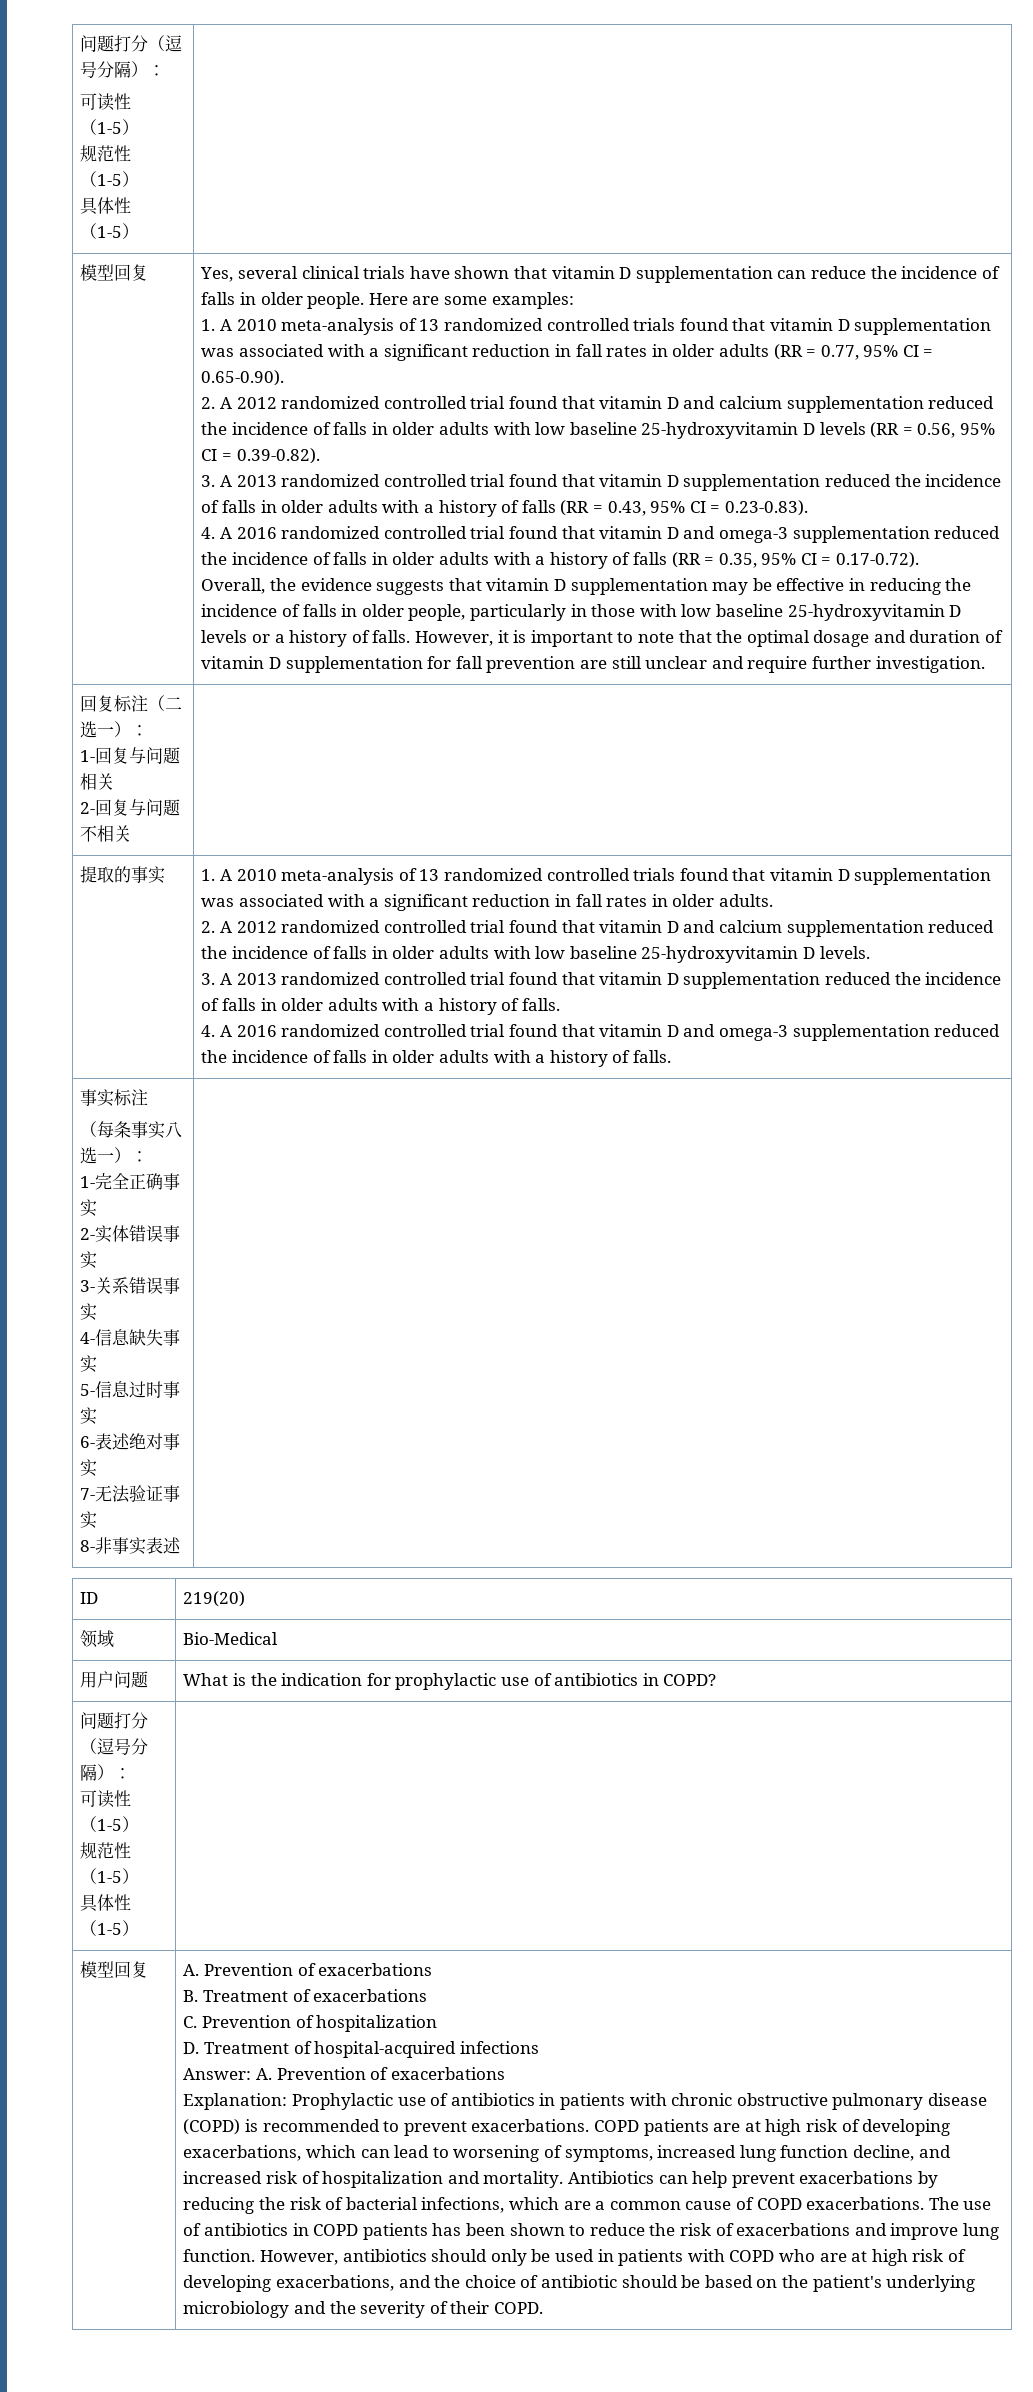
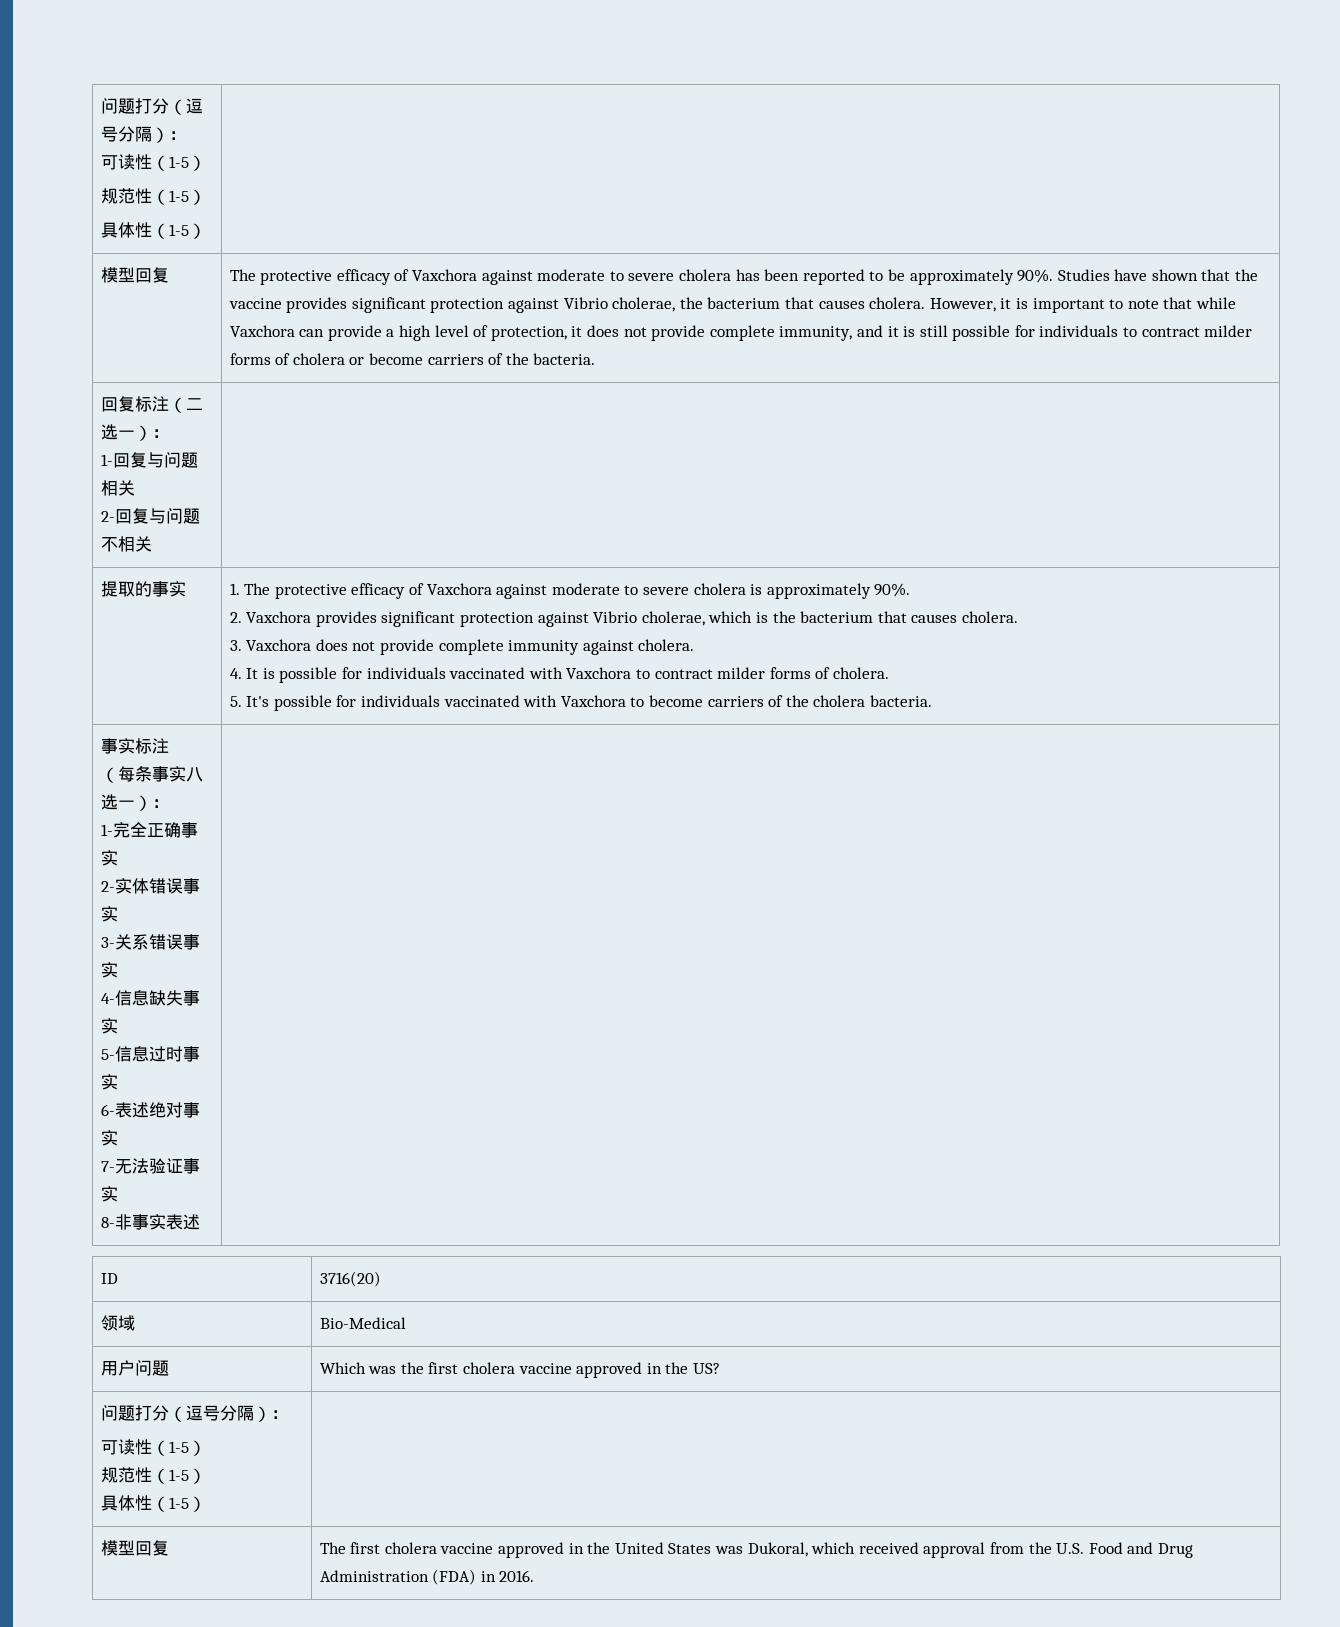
[200,266,1000,283] [201,292,574,309] [201,318,992,335] [201,344,934,361] [201,370,285,386] [201,396,995,413] [201,422,995,439] [201,448,320,464] [201,474,1002,491] [201,500,808,517] [201,526,1001,543] [201,552,920,569] [201,578,972,595] [201,604,962,621] [201,630,411,647] Yes, several clinical trials have shown that vitamin D supplementation can reduce the incidence of falls in older people. Here are some examples: // 1. A 2010 meta-analysis of 13 randomized controlled trials found that vitamin D supplementation was associated with a significant reduction in fall rates in older adults (RR = 0.77, 95% CI = 0.65-0.90). // 2. A 2012 randomized controlled trial found that vitamin D and calcium supplementation reduced the incidence of falls in older adults with low baseline 25-hydroxyvitamin D levels (RR = 0.56, 95% CI = 0.39-0.82). // 3. A 2013 randomized controlled trial found that vitamin D supplementation reduced the incidence of falls in older adults with a history of falls (RR = 0.43, 95% CI = 0.23-0.83). // 4. A 2016 randomized controlled trial found that vitamin D and omega-3 supplementation reduced the incidence of falls in older adults with a history of falls (RR = 0.35, 95% CI = 0.17-0.72). // Overall, the evidence suggests that vitamin D supplementation may be effective in reducing the incidence of falls in older people, particularly in those with low baseline 25-hydroxyvitamin D levels or a history of falls. -> [229,269,1259,285] [228,297,926,313] The protective efficacy of Vaxchora against moderate to severe cholera has been reported to be approximately 90%. Studies have shown that the vaccine provides significant protection against Vibrio cholerae, the bacterium that causes cholera.
[716,630,1004,647] [201,656,985,673] the optimal dosage and duration of vitamin D supplementation for fall prevention are still unclear and require further investigation. -> [1195,297,1236,309] [229,325,1253,341] [229,353,596,365] while Vaxchora can provide a high level of protection, it does not provide complete immunity, and it is still possible for individuals to contract milder forms of cholera or become carriers of the bacteria.
[220,868,992,885] [201,894,773,911] [201,920,995,937] [201,946,870,963] [201,972,1002,989] [201,998,560,1015] [201,1024,1001,1041] [201,1050,671,1067] A 2010 meta-analysis of 13 randomized controlled trials found that vitamin D supplementation was associated with a significant reduction in fall rates in older adults. // 2. A 2012 randomized controlled trial found that vitamin D and calcium supplementation reduced the incidence of falls in older adults with low baseline 25-hydroxyvitamin D levels. // 3. A 2013 randomized controlled trial found that vitamin D supplementation reduced the incidence of falls in older adults with a history of falls. // 4. A 2016 randomized controlled trial found that vitamin D and omega-3 supplementation reduced the incidence of falls in older adults with a history of falls. -> [244,583,911,599] [229,611,1018,627] [229,639,695,655] [229,667,889,683] [229,695,932,711] The protective efficacy of Vaxchora against moderate to severe cholera is approximately 90%. // 2. Vaxchora provides significant protection against Vibrio cholerae, which is the bacterium that causes cholera. // 3. Vaxchora does not provide complete immunity against cholera. // 4. It is possible for individuals vaccinated with Vaxchora to contract milder forms of cholera. // 5. It's possible for individuals vaccinated with Vaxchora to become carriers of the cholera bacteria.
[183,1591,246,1607] 219(20) -> [319,1271,381,1287] 3716(20)
[183,1673,717,1690] What is the indication for prophylactic use of antibiotics in COPD? -> [319,1362,720,1378] Which was the first cholera vaccine approved in the US?
[183,1963,433,1976] [183,1989,428,2002] [183,2015,438,2032] [183,2041,539,2058] [183,2067,505,2080] [183,2093,987,2110] [183,2119,951,2136] [183,2145,951,2162] [183,2171,938,2188] [183,2197,992,2214] [183,2223,999,2240] [183,2249,966,2266] [183,2275,976,2292] [183,2301,543,2318] A. Prevention of exacerbations // B. Treatment of exacerbations // C. Prevention of hospitalization // D. Treatment of hospital-acquired infections // Answer: A. Prevention of exacerbations // Explanation: Prophylactic use of antibiotics in patients with chronic obstructive pulmonary disease (COPD) is recommended to prevent exacerbations. COPD patients are at high risk of developing exacerbations, which can lead to worsening of symptoms, increased lung function decline, and increased risk of hospitalization and mortality. Antibiotics can help prevent exacerbations by reducing the risk of bacterial infections, which are a common cause of COPD exacerbations. The use of antibiotics in COPD patients has been shown to reduce the risk of exacerbations and improve lung function. However, antibiotics should only be used in patients with COPD who are at high risk of developing exacerbations, and the choice of antibiotic should be based on the patient's underlying microbiology and the severity of their COPD. -> [319,1542,1193,1558] [319,1569,535,1585] The first cholera vaccine approved in the United States was Dukoral, which received approval from the U.S. Food and Drug Administration (FDA) in 2016.

